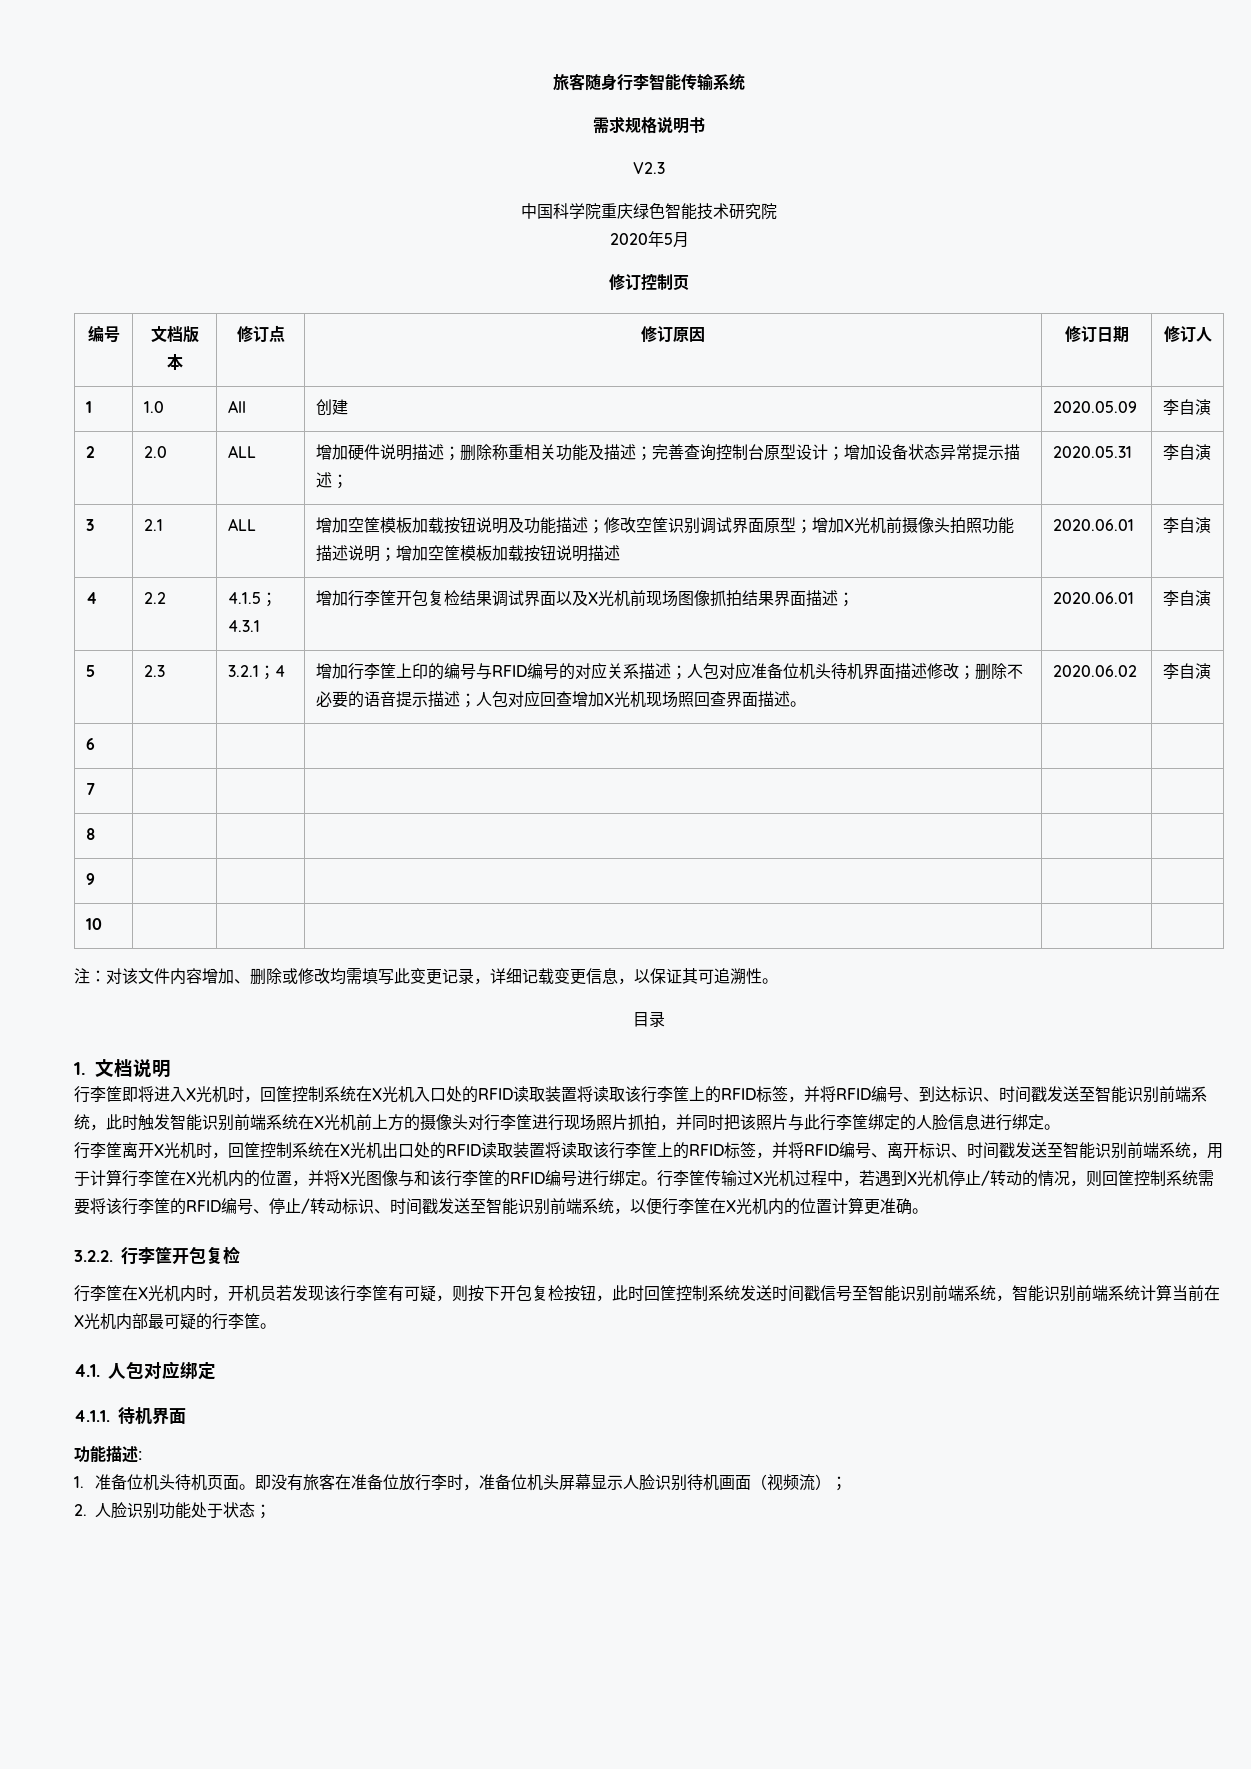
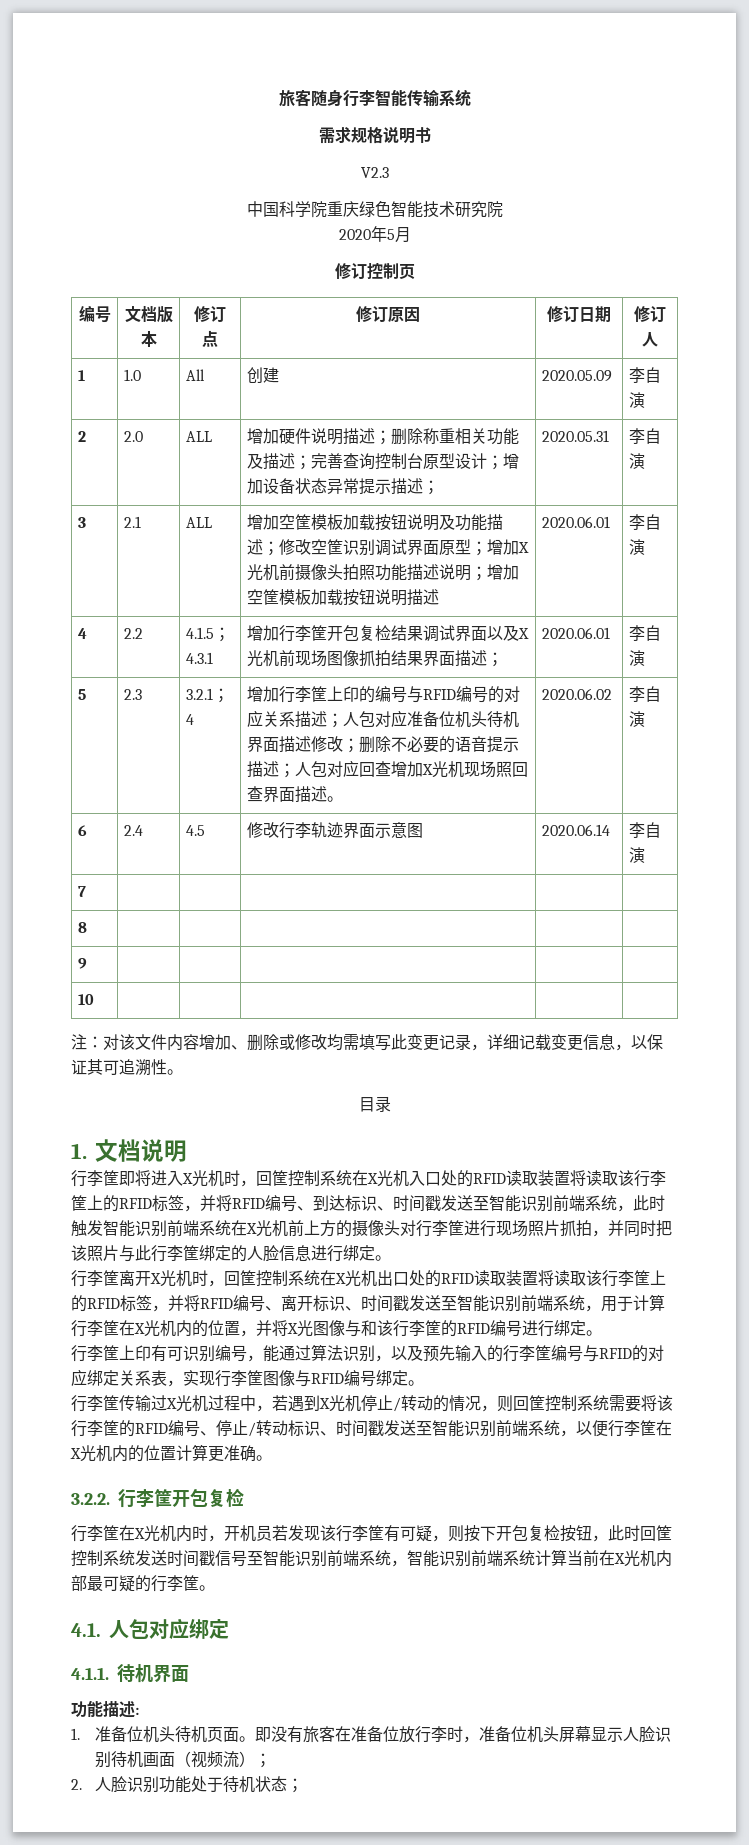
(96, 744) | | | | -> [124,825,144,836] [186,825,206,836] [247,822,424,839] [542,824,611,836] [629,822,662,838] [629,847,646,863] 2.4 | 4.5 | 修改行李轨迹界面示意图 | 2020.06.14 | 李自演
(657, 1183) none -> [71,1344,664,1362] [71,1369,424,1387] // 行李筐上印有可识别编号，能通过算法识别，以及预先输入的行李筐编号与RFID的对应绑定关系表，实现行李筐图像与RFID编号绑定。 //
(224, 1510) none -> [222,1776,255,1793] 待机

